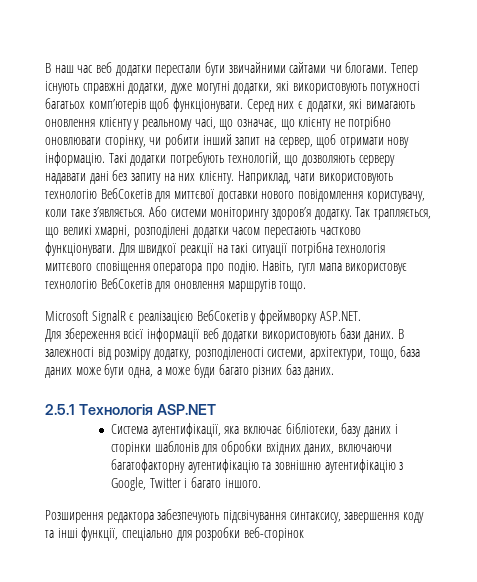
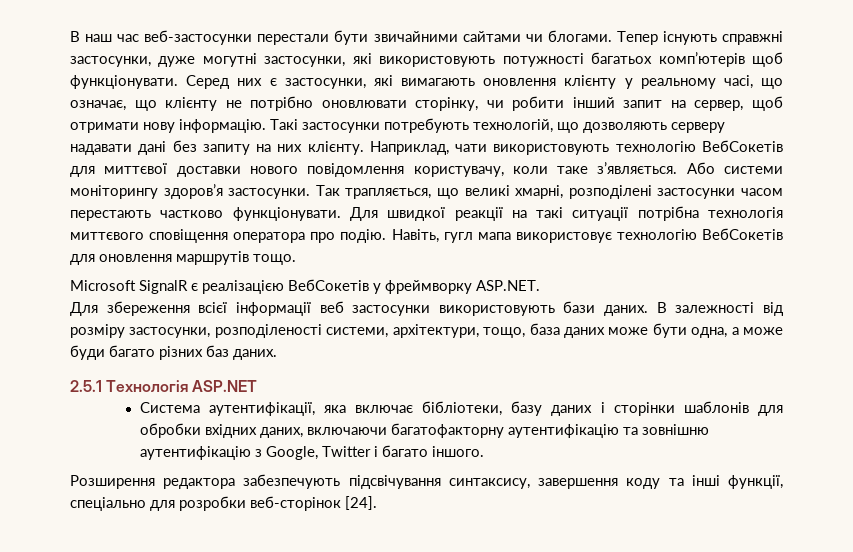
[95,62,152,76] веб додатки -> [144,30,253,45] веб-застосунки
[128,83,168,94] додатки, -> [70,56,151,67] застосунки,
[233,83,273,94] додатки, -> [264,56,346,67] застосунки,
[306,101,346,112] додатки, -> [284,78,366,89] застосунки,
[130,155,167,166] додатки -> [302,122,380,133] застосунки
[314,209,352,220] додатку. -> [228,188,311,199] застосунки.
[192,227,229,238] додатки -> [657,188,736,199] застосунки
[222,331,259,342] додатки -> [352,305,431,316] застосунки
[153,349,191,360] додатку, -> [129,327,211,338] застосунки,
(304, 534) none -> [345,496,377,510] [24].

